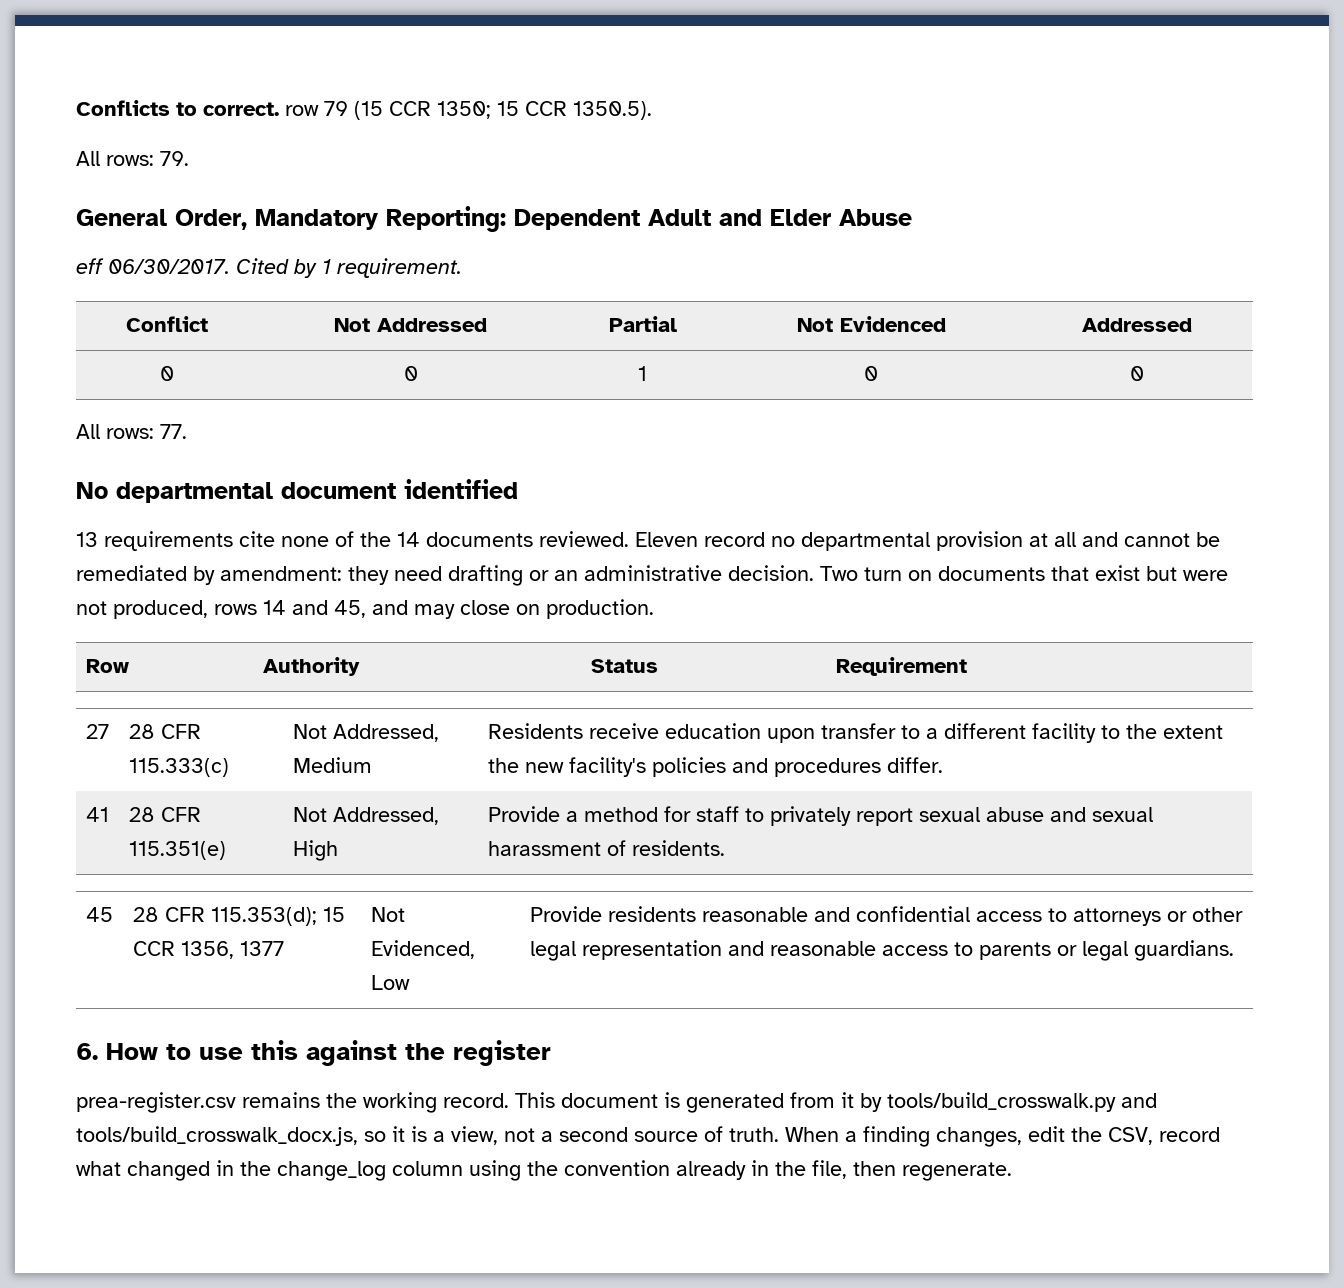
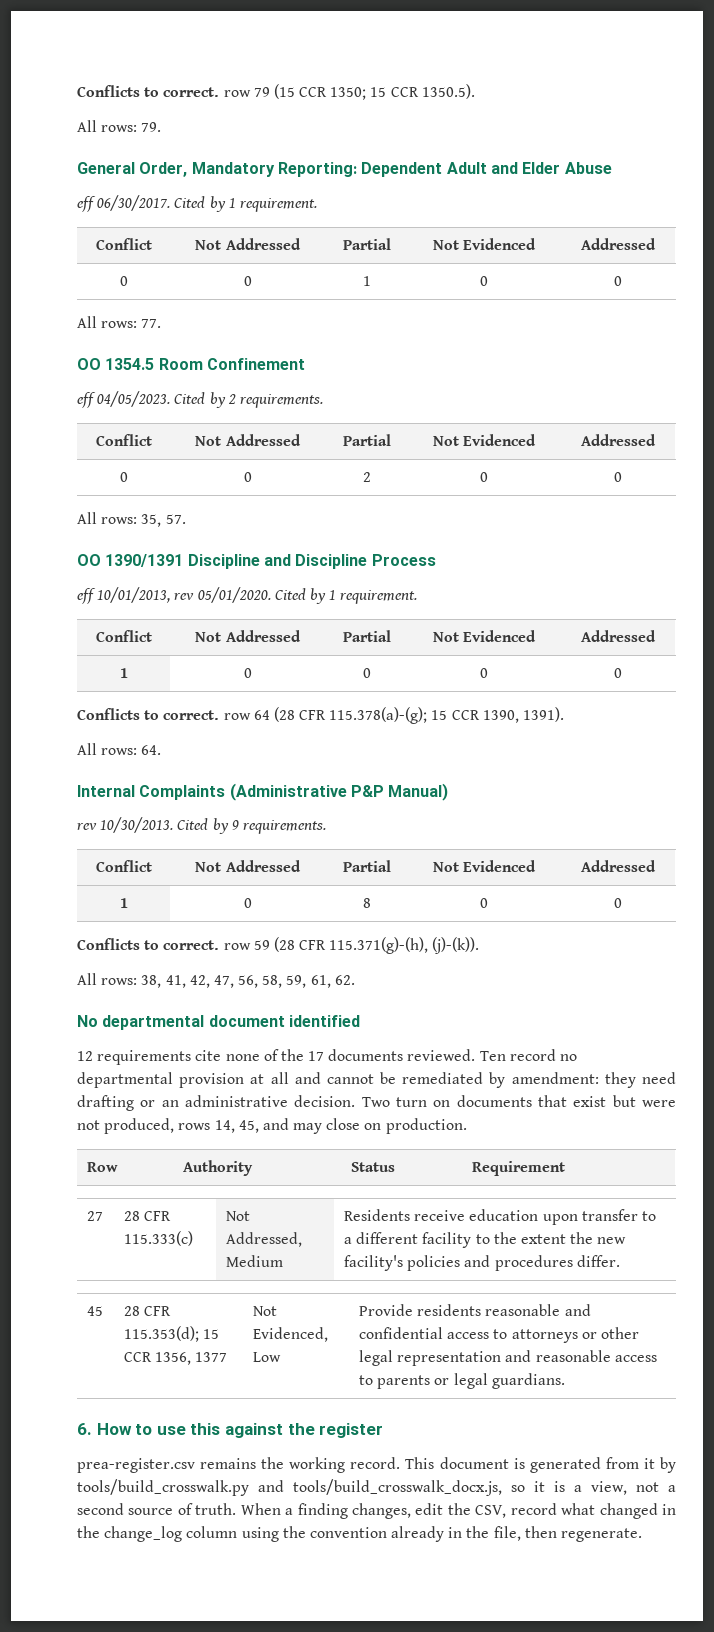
(187, 431) none -> [77,358,305,370] [77,391,323,408] [96,434,152,446] [195,434,301,446] [342,434,391,446] [432,434,537,446] [580,434,656,446] [120,472,128,482] [243,472,252,482] [362,472,371,482] [480,472,488,482] [613,472,622,482] [77,512,186,527] [77,554,436,569] [77,587,418,604] [96,630,152,642] [195,630,301,642] [342,630,391,642] [432,630,537,642] [580,630,656,642] [120,668,128,678] [243,668,252,678] [362,668,371,678] [480,668,488,678] [613,668,622,678] [77,707,565,724] [77,743,162,755] [77,783,449,801] [77,817,326,834] [96,860,152,872] [195,860,301,872] [342,860,391,872] [432,860,537,872] [580,860,656,872] [120,898,128,908] [243,898,252,908] [362,898,371,908] [480,898,488,908] [613,898,622,908] [77,937,480,954] [77,973,355,988] // OO 1354.5 Room Confinement // eff 04/05/2023. Cited by 2 requirements. // Conflict | Not Addressed | Partial | Not Evidenced | Addressed // 0 | 0 | 2 | 0 | 0 // All rows: 35, 57. // OO 1390/1391 Discipline and Discipline Process // eff 10/01/2013, rev 05/01/2020. Cited by 1 requirement. // Conflict | Not Addressed | Partial | Not Evidenced | Addressed // 1 | 0 | 0 | 0 | 0 // Conflicts to correct. row 64 (28 CFR 115.378(a)-(g); 15 CCR 1390, 1391). // All rows: 64. // Internal Complaints (Administrative P&P Manual) // rev 10/30/2013. Cited by 9 requirements. // Conflict | Not Addressed | Partial | Not Evidenced | Addressed // 1 | 0 | 8 | 0 | 0 // Conflicts to correct. row 59 (28 CFR 115.371(g)-(h), (j)-(k)). // All rows: 38, 41, 42, 47, 56, 58, 59, 61, 62.
[76,532,98,547] 13 -> [77,1051,93,1061] 12
[397,532,420,547] 14 -> [308,1051,325,1061] 17
[635,532,698,547] Eleven -> [479,1051,506,1061] Ten
[263,600,328,615] 14 and -> [214,1120,235,1133] 14,
[85,807,109,822] [128,807,201,822] [128,841,226,860] [292,807,439,825] [292,840,338,861] [487,806,1153,826] [487,840,725,856] // 41 | 28 CFR 115.351(e) | Not Addressed, High | Provide a method for staff to privately report sexual abuse and sexual harassment of residents. -> (620, 1261) none

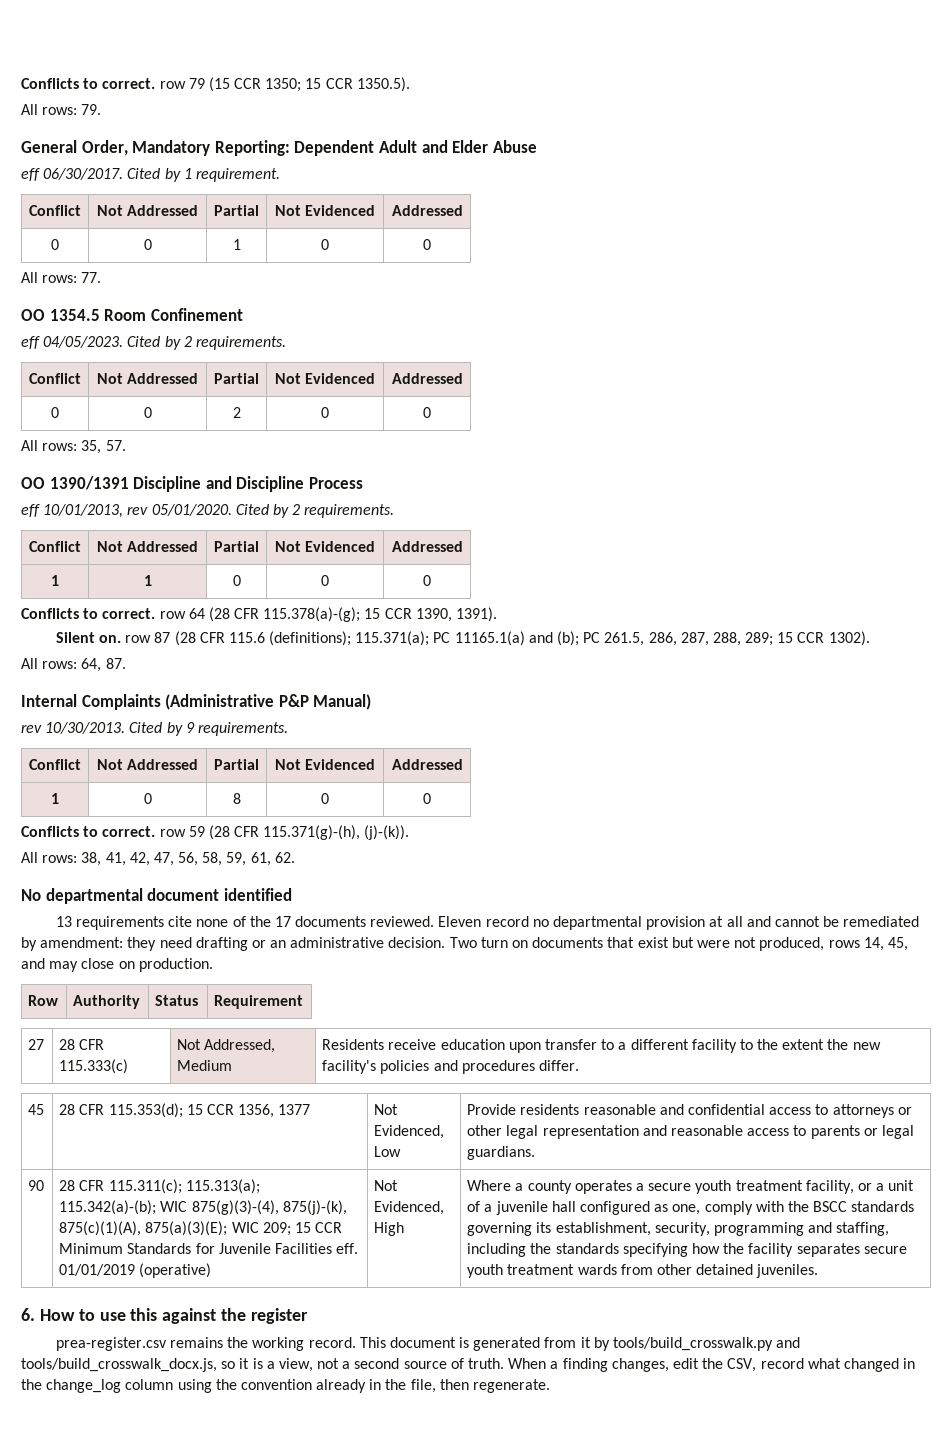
[329,590,418,604] [96,630,152,642] [195,630,301,642] [342,630,391,642] [432,630,537,642] [580,630,656,642] [120,668,128,678] [243,668,252,678] 1 requirement. // Conflict | Not Addressed | Partial | Not Evidenced | Addressed // 1 | 0 -> [292,504,395,518] [29,541,81,552] [96,541,199,552] [214,541,259,552] [274,541,376,552] [391,541,463,552] [51,575,59,586] [143,575,152,586] 2 requirements. // Conflict | Not Addressed | Partial | Not Evidenced | Addressed // 1 | 1
[77,743,162,755] // All rows: 64. -> [55,631,870,646] [21,658,126,672] // Silent on. row 87 (28 CFR 115.6 (definitions); 115.371(a); PC 11165.1(a) and (b); PC 261.5, 286, 287, 288, 289; 15 CCR 1302). // All rows: 64, 87.
[77,1051,93,1061] 12 -> [55,916,72,927] 13
[479,1051,506,1061] Ten -> [438,916,482,927] Eleven
(565, 1381) none -> [28,1180,45,1191] [59,1179,260,1194] [59,1200,347,1215] [59,1221,343,1236] [59,1243,359,1254] [59,1263,212,1278] [374,1180,399,1191] [374,1201,445,1215] [374,1222,405,1236] [467,1180,915,1194] [467,1201,915,1215] [467,1222,890,1236] [467,1243,907,1257] [467,1264,819,1278] // 90 | 28 CFR 115.311(c); 115.313(a); 115.342(a)-(b); WIC 875(g)(3)-(4), 875(j)-(k), 875(c)(1)(A), 875(a)(3)(E); WIC 209; 15 CCR Minimum Standards for Juvenile Facilities eff. 01/01/2019 (operative) | Not Evidenced, High | Where a county operates a secure youth treatment facility, or a unit of a juvenile hall configured as one, comply with the BSCC standards governing its establishment, security, programming and staffing, including the standards specifying how the facility separates secure youth treatment wards from other detained juveniles.

